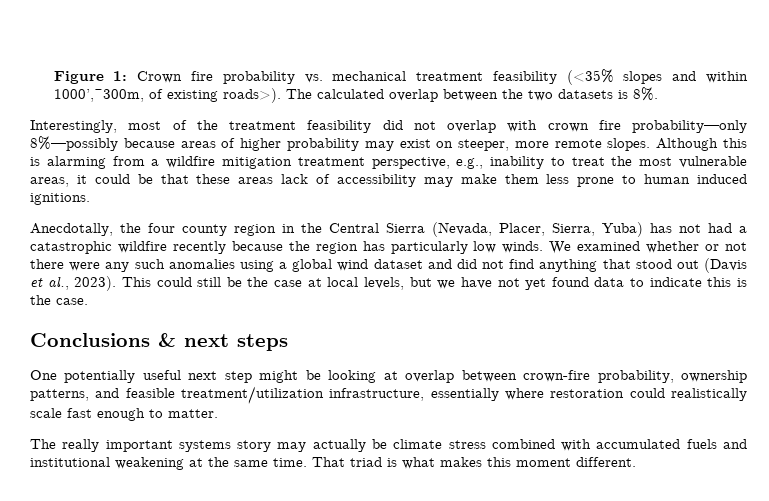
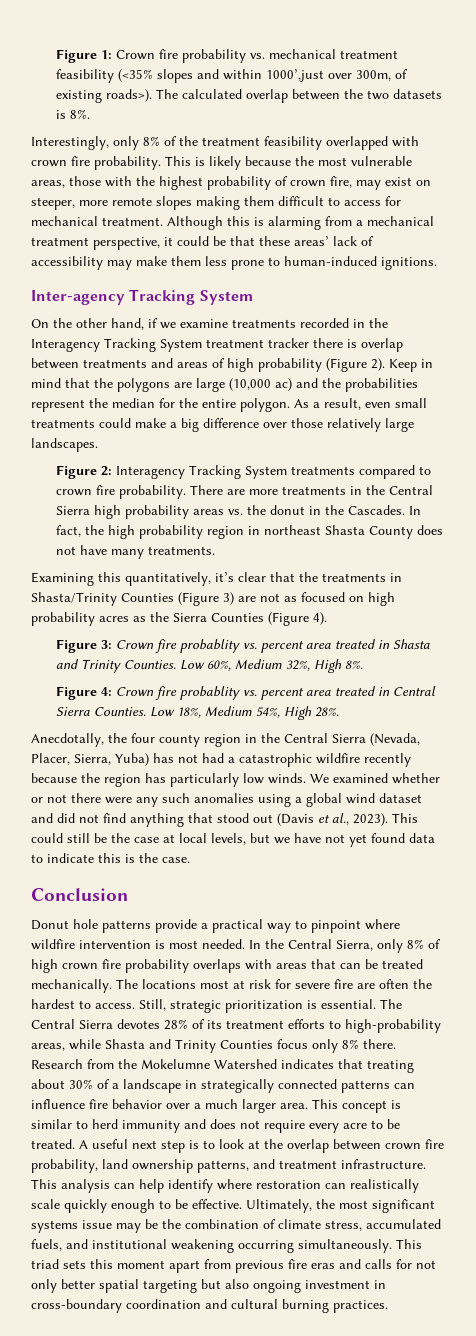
[53,89,144,102] 1000’,~300m, -> [266,69,392,82] 1000’,just over 300m,
[128,121,162,130] most -> [113,136,160,150] only 8%
[382,120,747,133] [30,136,359,151] did not overlap with crown fire probability—only 8%—possibly because areas of higher probability -> [326,136,419,150] [31,156,412,170] [31,176,352,190] overlapped with crown fire probability. This is likely because the most vulnerable areas, those with the highest probability of crown fire,
[607,138,651,151] slopes. -> [156,196,401,210] [31,216,163,226] slopes making them difficult to access for mechanical treatment.
[166,156,748,169] [30,177,69,187] wildfire mitigation treatment perspective, e.g., inability to treat the most vulnerable areas, -> [367,216,434,226] [31,237,160,250] mechanical treatment perspective,
[238,177,274,184] areas -> [294,236,329,246] areas’
[644,174,747,184] human induced -> [284,256,377,266] human-induced
(90, 199) none -> [31,289,253,305] [31,318,388,330] [31,338,403,352] [31,358,433,372] [31,378,418,392] [31,398,427,412] [31,418,414,432] [31,438,98,452] [56,465,432,479] [56,485,434,499] [56,505,422,519] [56,525,444,539] [56,545,216,559] [31,572,402,586] [31,592,395,606] [31,612,327,626] [56,639,431,653] [56,659,364,673] [56,686,437,700] [56,706,340,720] // Inter-agency Tracking System // On the other hand, if we examine treatments recorded in the Interagency Tracking System treatment tracker there is overlap between treatments and areas of high probability (Figure 2). Keep in mind that the polygons are large (10,000 ac) and the probabilities represent the median for the entire polygon. As a result, even small treatments could make a big difference over those relatively large landscapes. // Figure 2: Interagency Tracking System treatments compared to crown fire probability. There are more treatments in the Central Sierra high probability areas vs. the donut in the Cascades. In fact, the high probability region in northeast Shasta County does not have many treatments. // Examining this quantitatively, it’s clear that the treatments in Shasta/Trinity Counties (Figure 3) are not as focused on high probability acres as the Sierra Counties (Figure 4). // Figure 3: Crown fire probablity vs. percent area treated in Shasta and Trinity Counties. Low 60%, Medium 32%, High 8%. // Figure 4: Crown fire probablity vs. percent area treated in Central Sierra Counties. Low 18%, Medium 54%, High 28%.
[30,333,288,351] [30,370,747,383] [30,386,499,404] Conclusions & next steps // One potentially useful next step might be looking at overlap between crown-fire probability, ownership patterns, and feasible treatment/utilization infrastructure, essentially -> [31,888,128,901] [31,919,400,933] [31,939,441,953] [31,959,423,973] [31,979,432,993] [31,999,402,1013] [31,1019,441,1033] [31,1039,396,1053] [31,1059,414,1073] [31,1079,415,1093] [31,1099,401,1113] [31,1119,400,1133] [31,1139,444,1153] [31,1159,426,1173] [31,1179,213,1193] Conclusion // Donut hole patterns provide a practical way to pinpoint where wildfire intervention is most needed. In the Central Sierra, only 8% of high crown fire probability overlaps with areas that can be treated mechanically. The locations most at risk for severe fire are often the hardest to access. Still, strategic prioritization is essential. The Central Sierra devotes 28% of its treatment efforts to high-probability areas, while Shasta and Trinity Counties focus only 8% there. Research from the Mokelumne Watershed indicates that treating about 30% of a landscape in strategically connected patterns can influence fire behavior over a much larger area. This concept is similar to herd immunity and does not require every acre to be treated. A useful next step is to look at the overlap between crown fire probability, land ownership patterns, and treatment infrastructure. This analysis can help identify
[629,388,665,398] could -> [325,1183,346,1189] can
[67,408,92,418] fast -> [64,1199,107,1213] quickly
[168,409,218,418] [30,439,748,452] [30,457,636,470] matter. // The really important systems story may actually be climate stress combined with accumulated fuels and institutional weakening at the same time. That triad is what makes this moment different. -> [175,1199,435,1213] [31,1219,441,1233] [31,1239,422,1253] [31,1259,436,1273] [31,1279,386,1293] [31,1299,388,1313] be effective. Ultimately, the most significant systems issue may be the combination of climate stress, accumulated fuels, and institutional weakening occurring simultaneously. This triad sets this moment apart from previous fire eras and calls for not only better spatial targeting but also ongoing investment in cross-boundary coordination and cultural burning practices.

